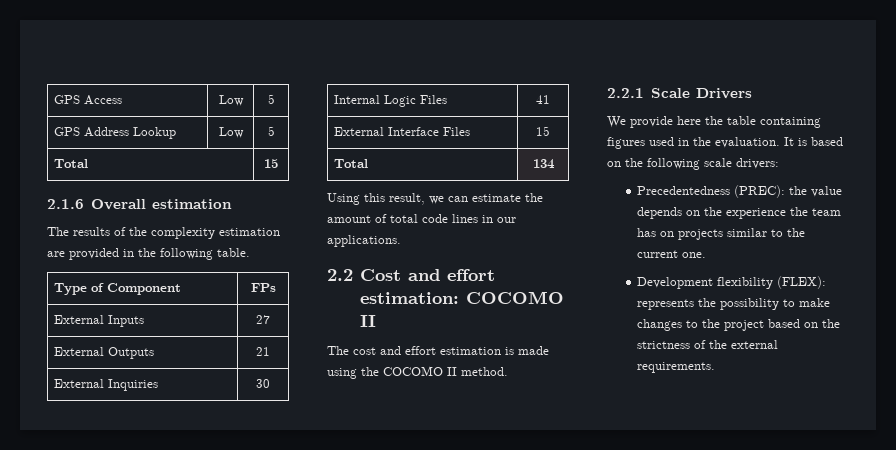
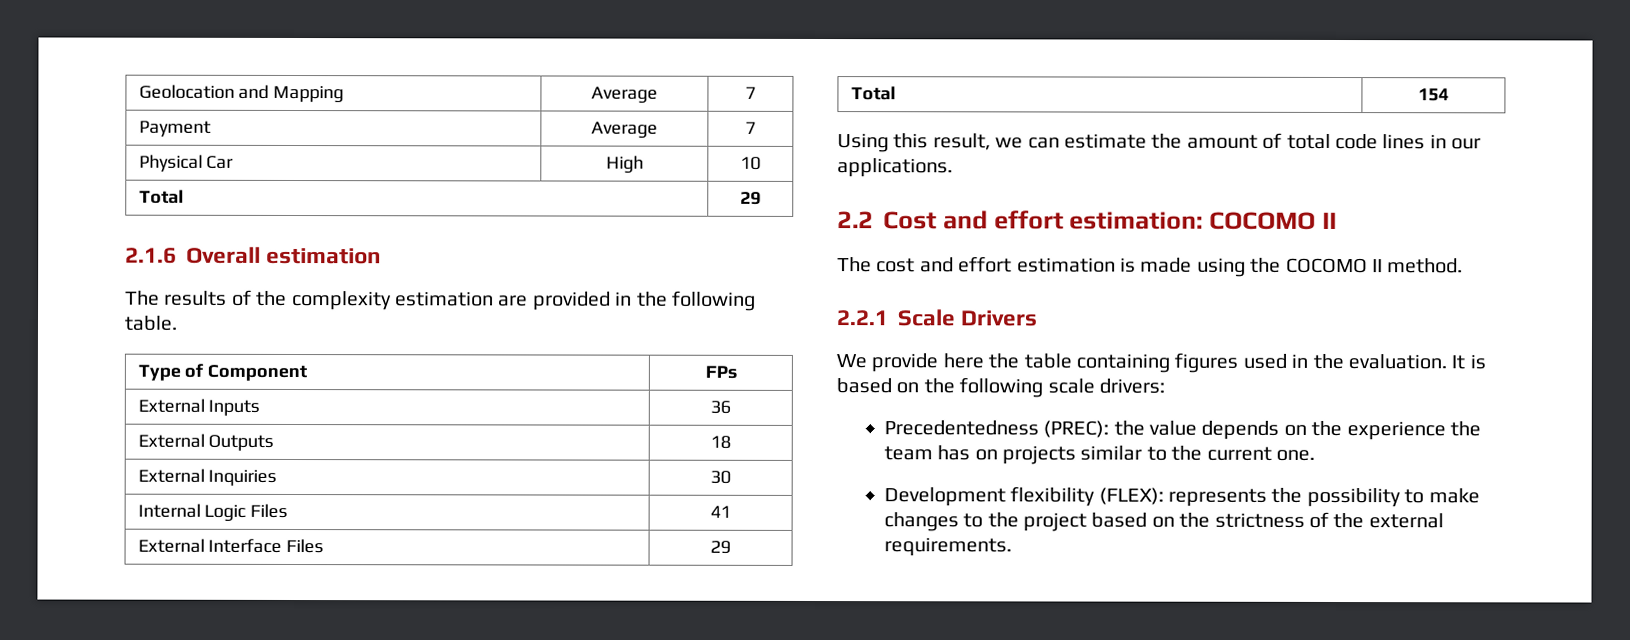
[54,95,123,105] [218,95,244,106] [267,94,275,104] [54,127,177,139] [218,127,244,138] [267,126,275,136] [54,159,89,168] [264,159,278,168] GPS Access | Low | 5 // GPS Address Lookup | Low | 5 // Total | 15 -> [138,84,345,103] [591,86,658,103] [745,86,756,99] [138,120,211,137] [591,121,658,138] [745,121,756,134] [138,154,235,172] [605,155,644,173] [740,156,761,170] [138,189,184,204] [740,191,761,205] Geolocation and Mapping | Average | 7 // Payment | Average | 7 // Physical Car | High | 10 // Total | 29
[256,315,270,324] 27 -> [710,400,731,414] 36
[256,347,270,356] 21 -> [710,435,731,449] 18
[536,126,550,136] [334,159,369,168] [532,159,555,169] 15 // Total | 134 -> [710,540,731,554] [850,86,896,101] [1418,88,1449,102] 29 // Total | 154

